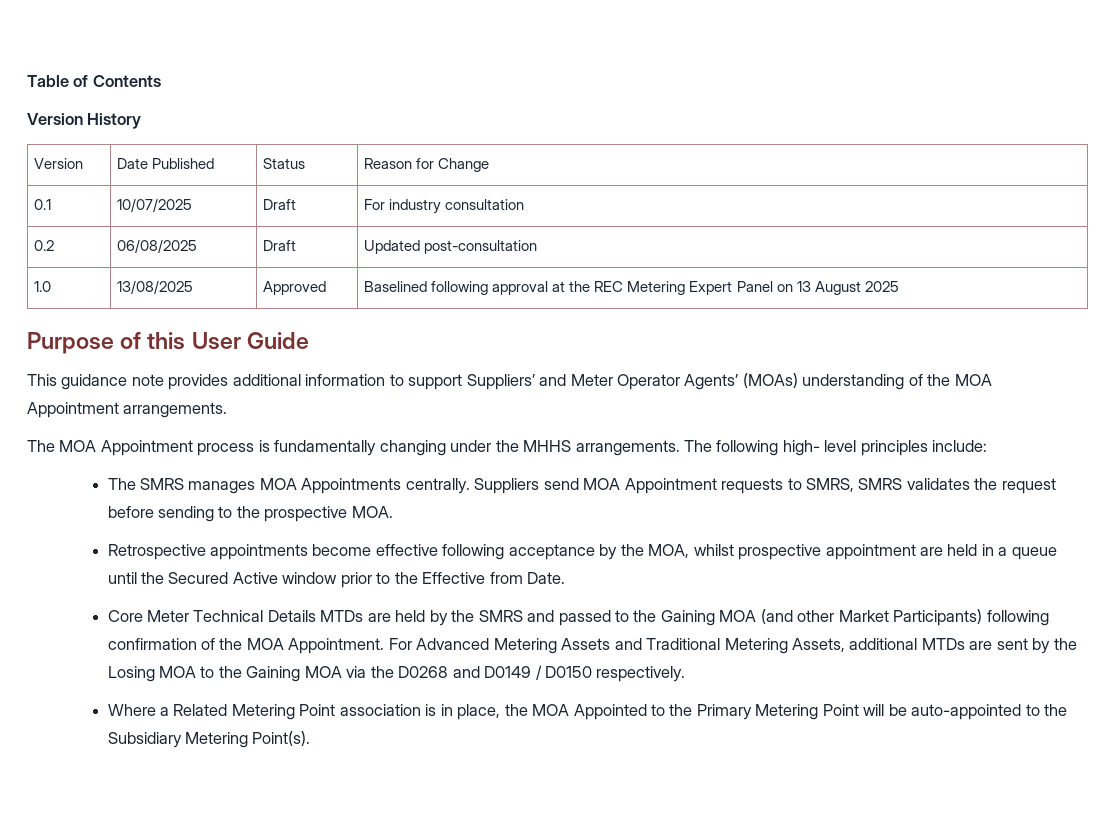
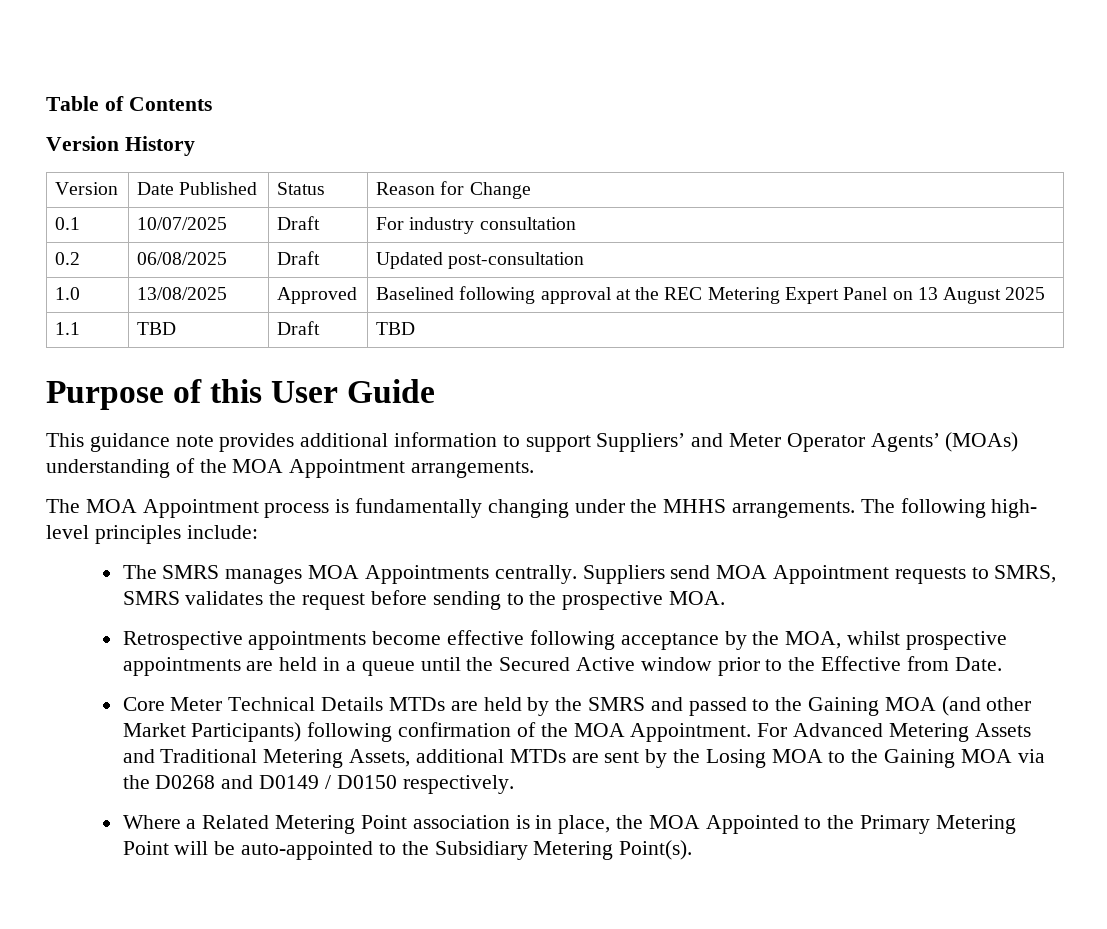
(899, 286) none -> [55,322,81,335] [137,322,177,335] [277,321,321,335] [376,322,416,335] // 1.1 | TBD | Draft | TBD
[825,544,916,560] appointment -> [122,657,241,676] appointments

